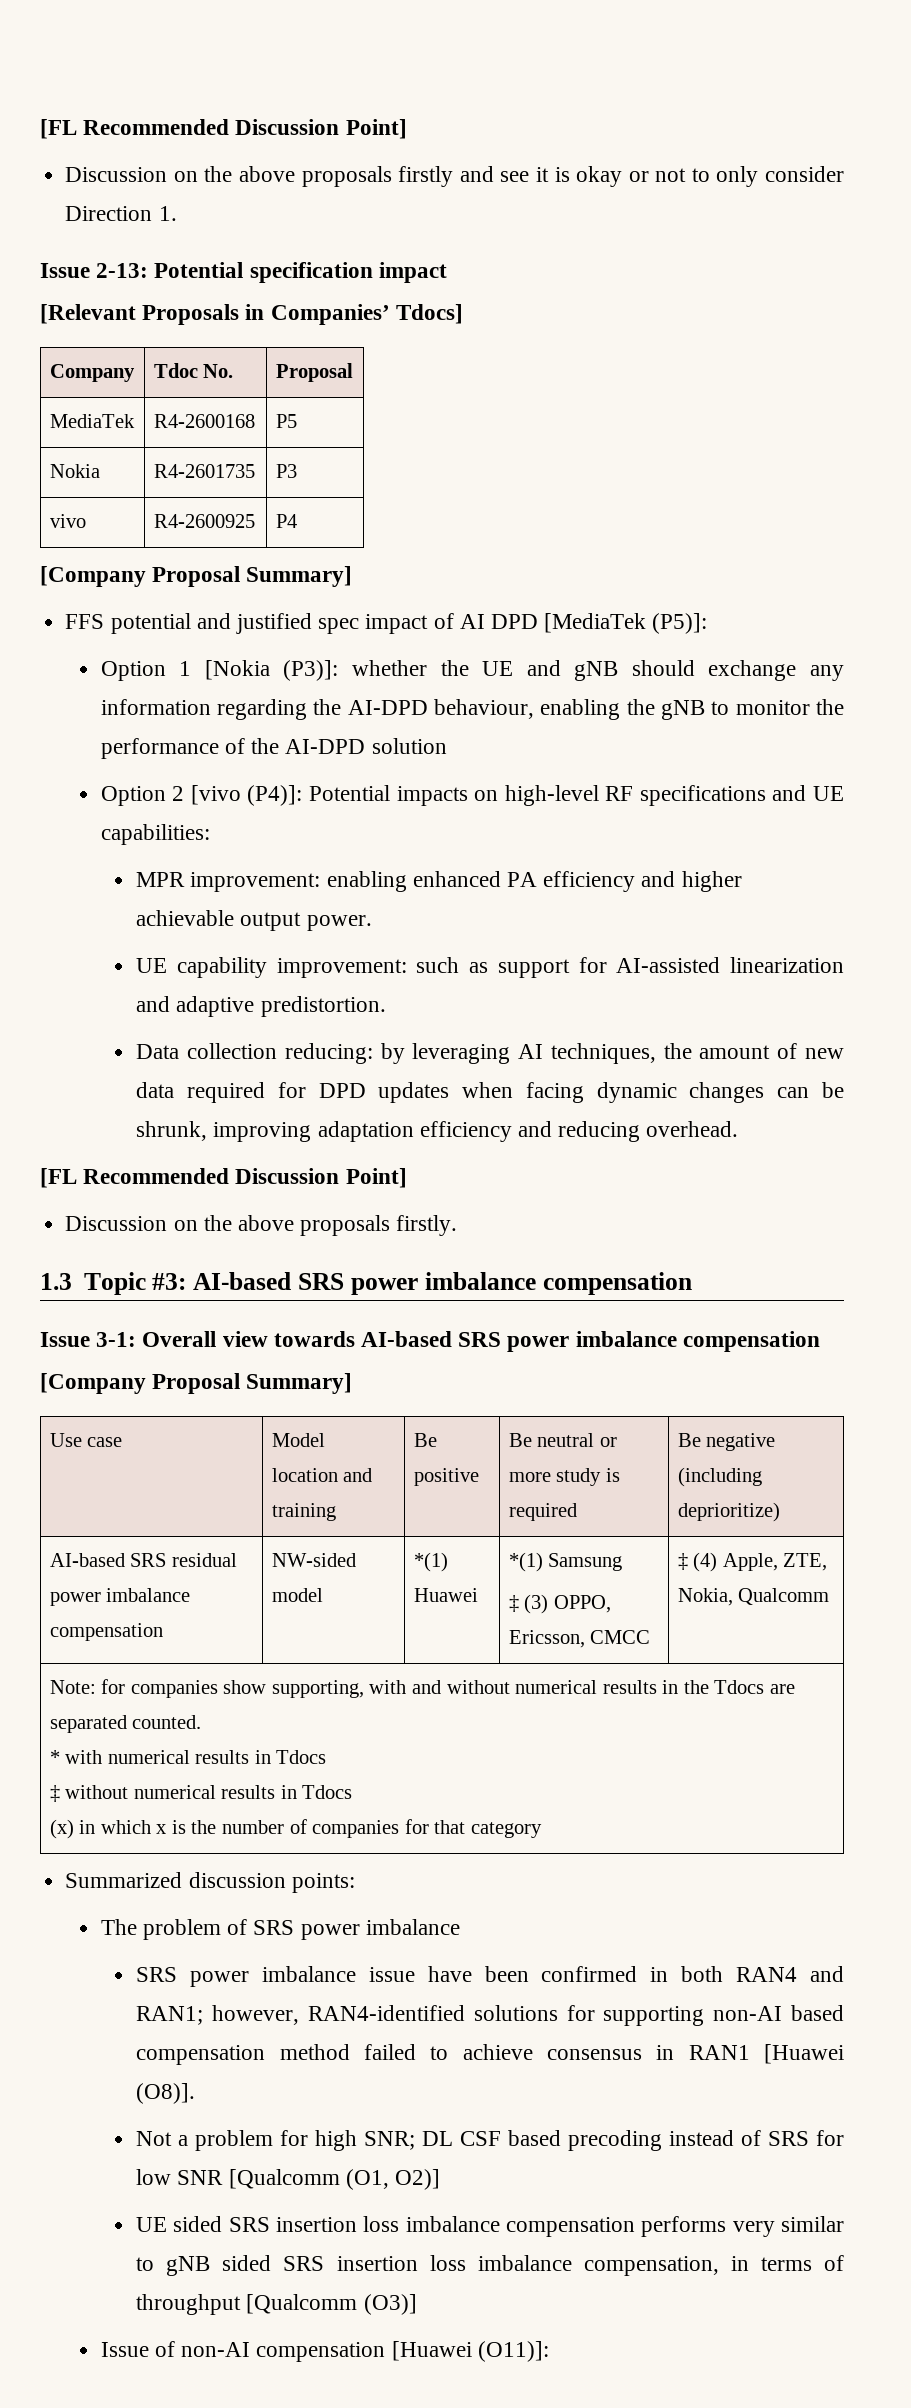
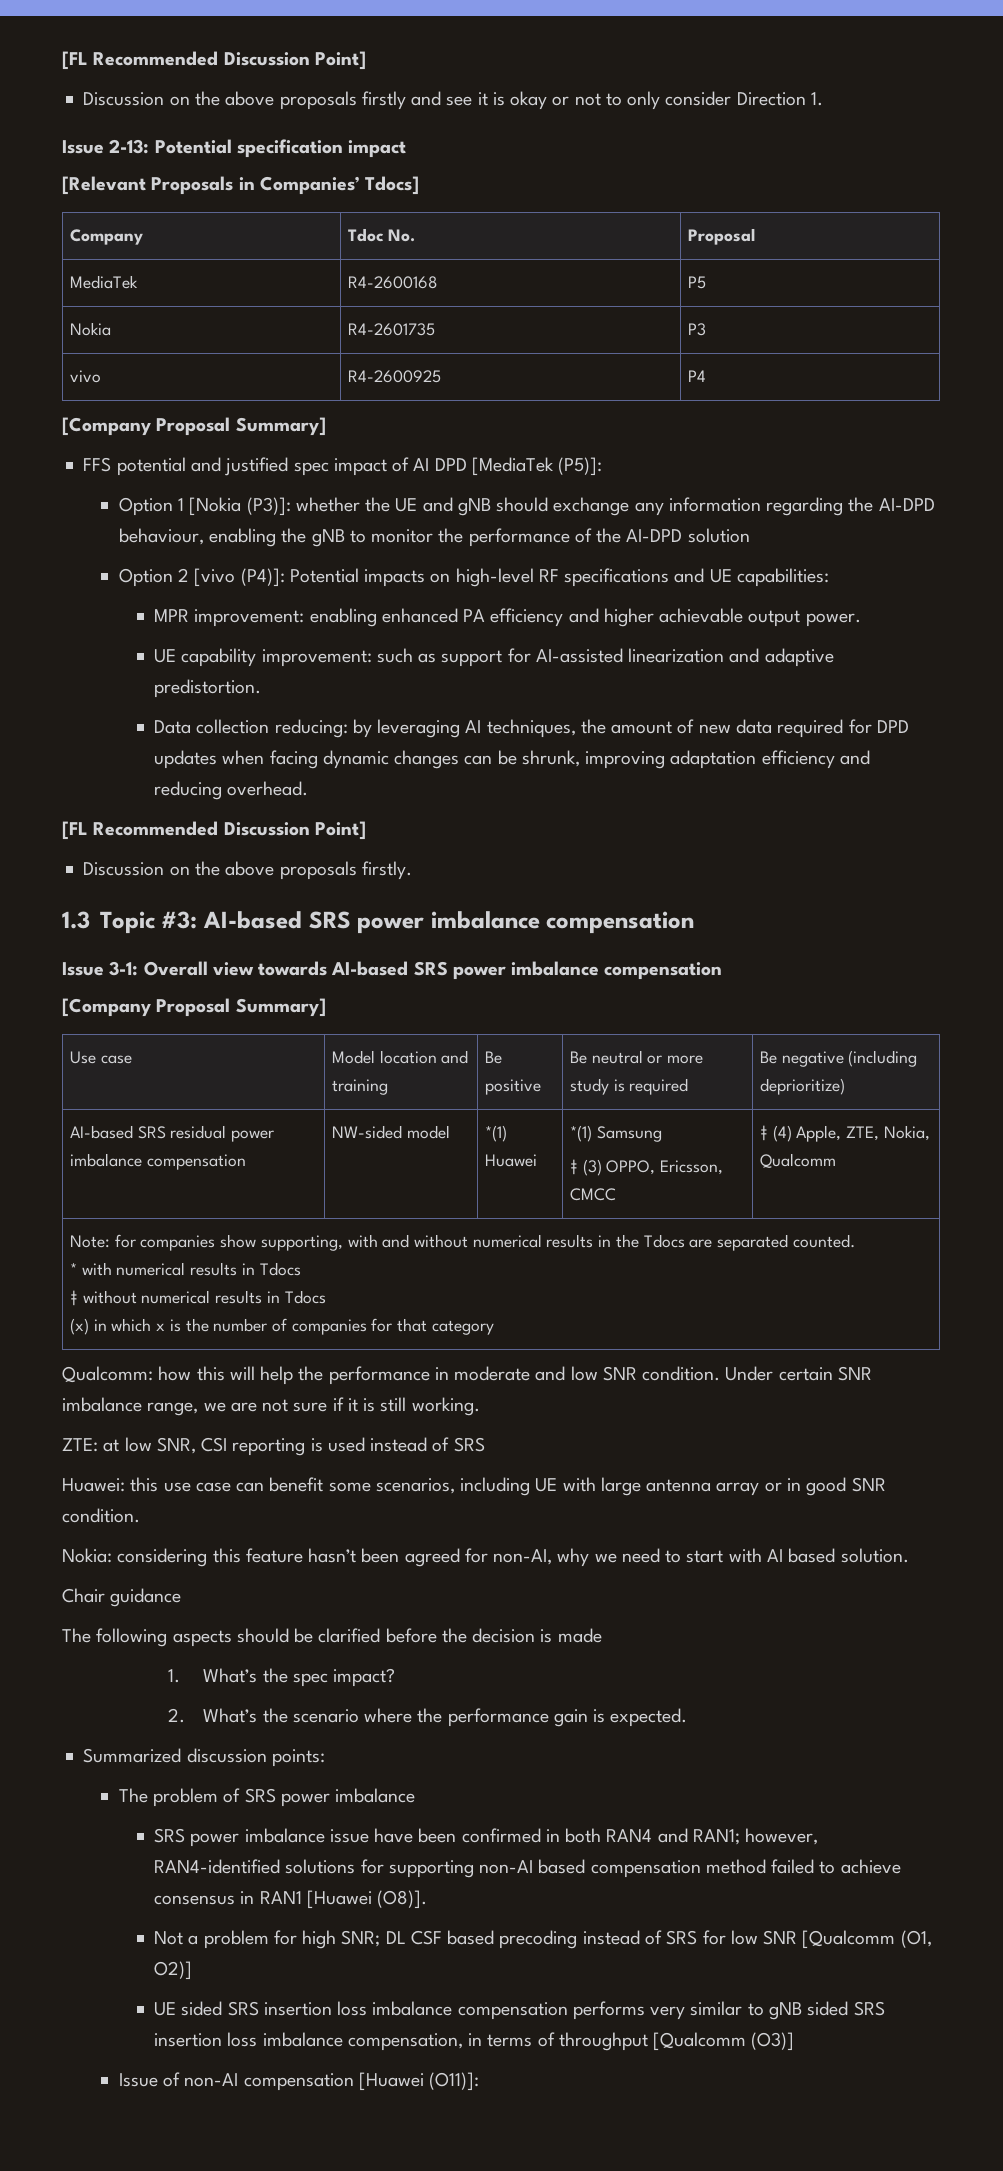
(542, 1830) none -> [62,1366,872,1385] [62,1397,480,1416] [62,1437,485,1456] [62,1477,886,1496] [62,1508,140,1523] [62,1548,909,1567] [62,1588,182,1607] [62,1628,602,1647] [167,1668,396,1687] [167,1708,688,1727] // Qualcomm: how this will help the performance in moderate and low SNR condition. Under certain SNR imbalance range, we are not sure if it is still working. // ZTE: at low SNR, CSI reporting is used instead of SRS // Huawei: this use case can benefit some scenarios, including UE with large antenna array or in good SNR condition. // Nokia: considering this feature hasn’t been agreed for non-AI, why we need to start with AI based solution. // Chair guidance // The following aspects should be clarified before the decision is made // 1. What’s the spec impact? // 2. What’s the scenario where the performance gain is expected.

